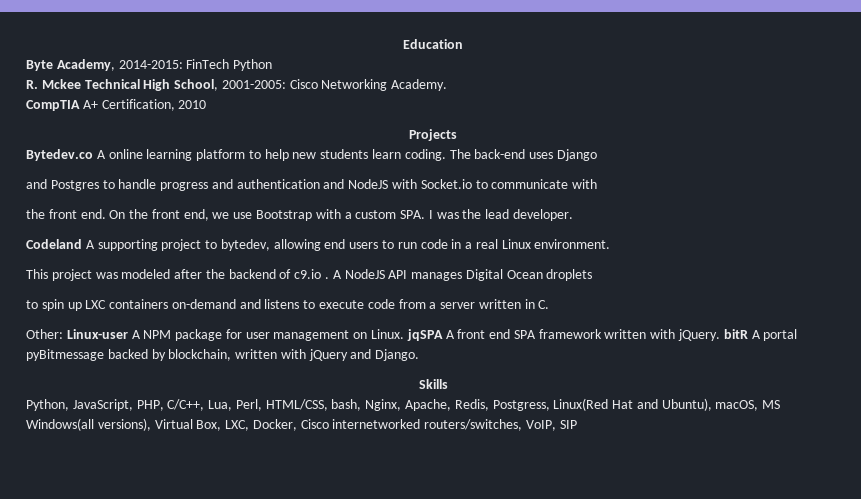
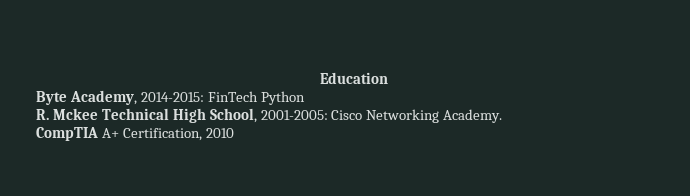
[409,129,457,141] [26,149,597,161] [26,179,598,191] [26,209,574,221] [26,239,611,251] [26,269,593,281] [26,299,550,311] [26,329,798,341] [26,349,420,361] [418,379,448,389] [26,398,781,411] [26,418,577,431] // Projects // Bytedev.co A online learning platform to help new students learn coding. The back-end uses Django // and Postgres to handle progress and authentication and NodeJS with Socket.io to communicate with // the front end. On the front end, we use Bootstrap with a custom SPA. I was the lead developer. // Codeland A supporting project to bytedev, allowing end users to run code in a real Linux environment. // This project was modeled after the backend of c9.io . A NodeJS API manages Digital Ocean droplets // to spin up LXC containers on-demand and listens to execute code from a server written in C. // Other: Linux-user A NPM package for user management on Linux. jqSPA A front end SPA framework written with jQuery. bitR A portal pyBitmessage backed by blockchain, written with jQuery and Django. // Skills // Python, JavaScript, PHP, C/C++, Lua, Perl, HTML/CSS, bash, Nginx, Apache, Redis, Postgress, Linux(Red Hat and Ubuntu), macOS, MS Windows(all versions), Virtual Box, LXC, Docker, Cisco internetworked routers/switches, VoIP, SIP -> (234, 133) none

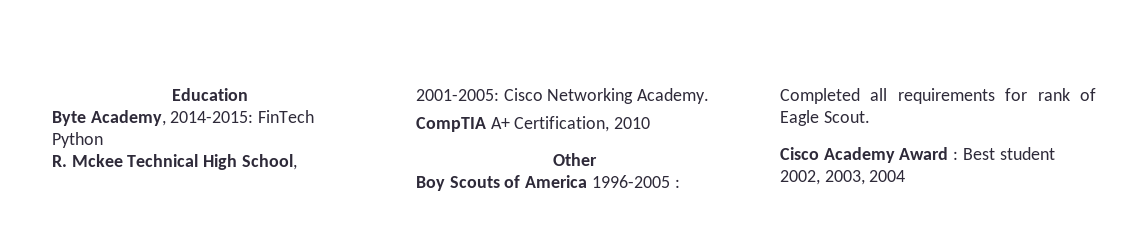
(234, 133) none -> [552,153,597,166] [416,175,680,191] [780,88,1096,104] [780,110,870,126] [780,147,1055,163] [780,170,906,185] // Other // Boy Scouts of America 1996-2005 : Completed all requirements for rank of Eagle Scout. // Cisco Academy Award : Best student 2002, 2003, 2004

